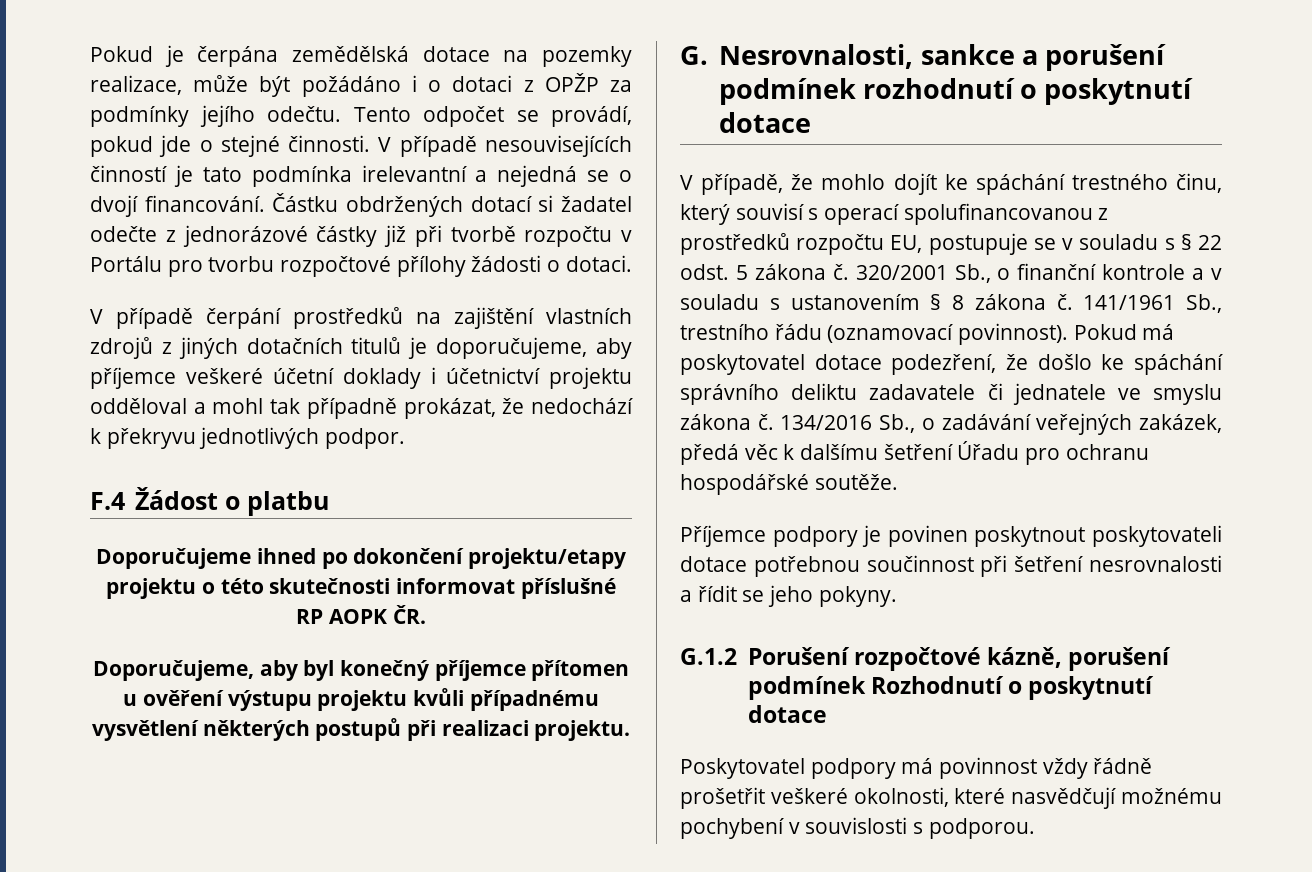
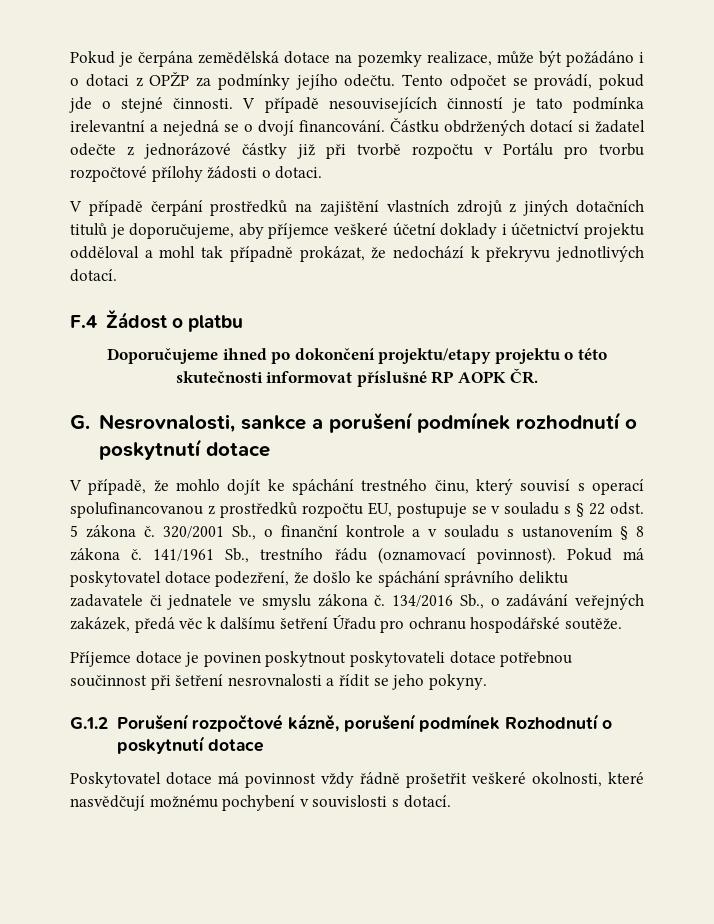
[325,428,406,449] podpor. -> [70,269,117,282] dotací.
[92,660,630,681] [123,688,599,711] [91,718,631,741] // Doporučujeme, aby byl konečný příjemce přítomen u ověření výstupu projektu kvůli případnému vysvětlení některých postupů při realizaci projektu. -> (539, 376) none
[772,526,858,547] podpory -> [135,651,182,664] dotace
[810,758,896,779] podpory -> [166,772,212,785] dotace
[928,818,1035,839] podporou. -> [403,795,451,808] dotací.

